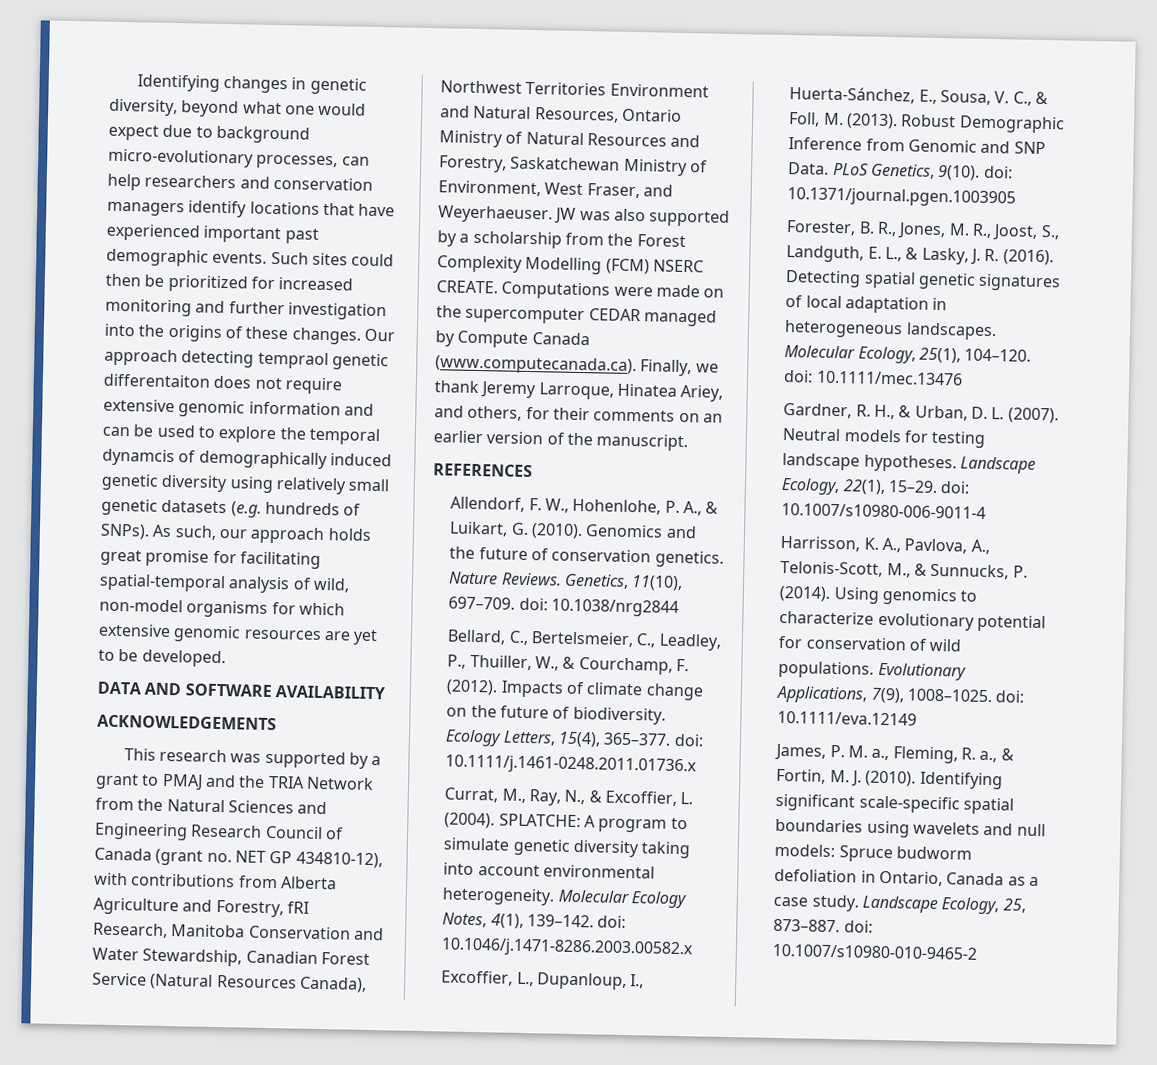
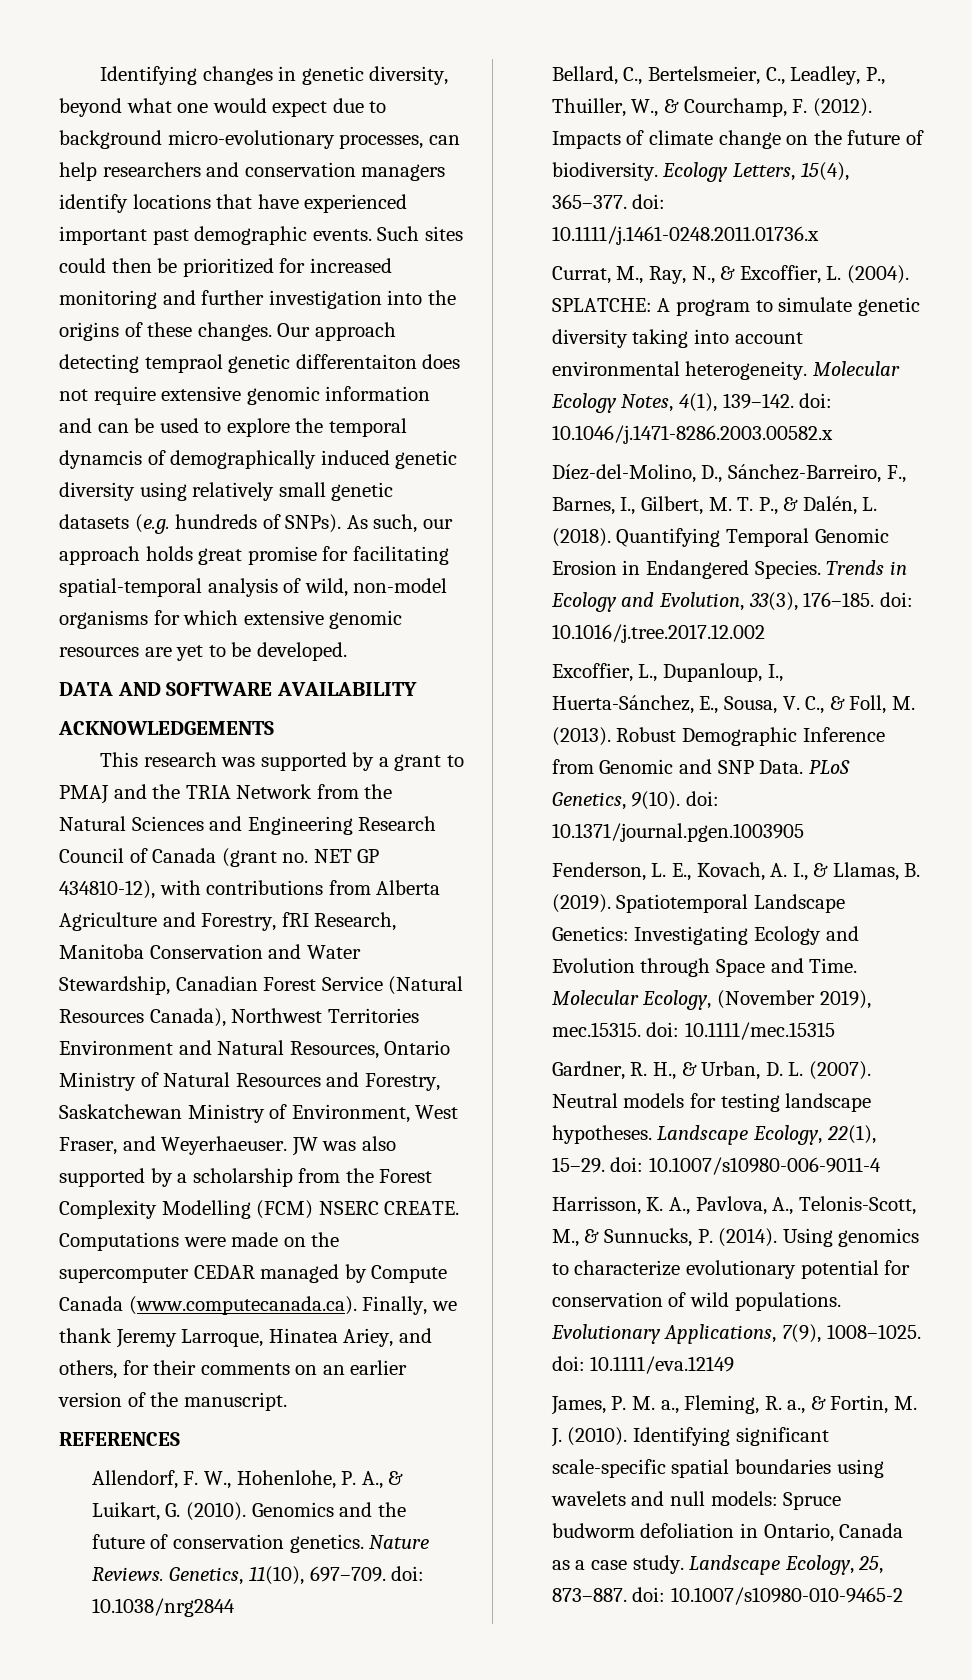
(695, 948) none -> [551,464,906,483] [551,496,878,515] [551,528,889,547] [551,560,907,579] [550,592,913,612] [551,624,765,643] // Díez-del-Molino, D., Sánchez-Barreiro, F., Barnes, I., Gilbert, M. T. P., & Dalén, L. (2018). Quantifying Temporal Genomic Erosion in Endangered Species. Trends in Ecology and Evolution, 33(3), 176–185. doi: 10.1016/j.tree.2017.12.002
[786,220,1060,241] [786,245,1054,266] [785,270,1062,292] [785,295,948,314] [784,319,997,341] [784,344,1032,364] [783,369,963,386] Forester, B. R., Jones, M. R., Joost, S., Landguth, E. L., & Lasky, J. R. (2016). Detecting spatial genetic signatures of local adaptation in heterogeneous landscapes. Molecular Ecology, 25(1), 104–120. doi: 10.1111/mec.13476 -> [551,862,921,881] [551,894,845,913] [551,926,859,945] [551,958,858,977] [551,990,871,1010] [551,1022,835,1040] Fenderson, L. E., Kovach, A. I., & Llamas, B. (2019). Spatiotemporal Landscape Genetics: Investigating Ecology and Evolution through Space and Time. Molecular Ecology, (November 2019), mec.15315. doi: 10.1111/mec.15315

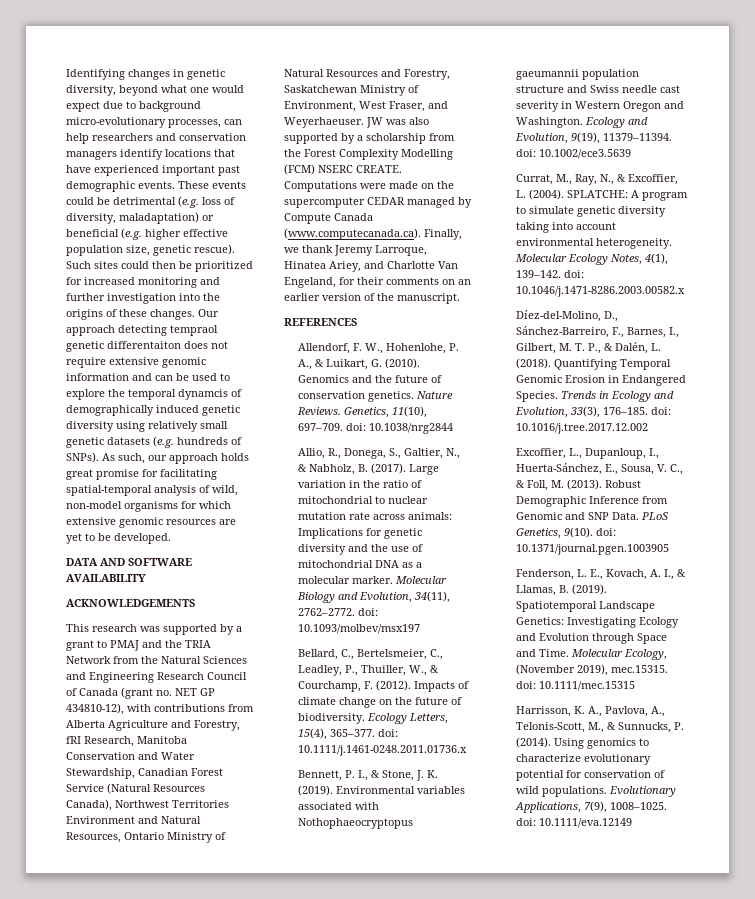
(372, 235) none -> [178,181,246,189] [66,196,235,208] [66,212,214,224] [66,228,228,240] [66,244,235,256] These events could be detrimental (e.g. loss of diversity, maladaptation) or beneficial (e.g. higher effective population size, genetic rescue).
[59,1360,117,1379] others, -> [387,261,458,269] [284,277,336,288] Charlotte Van Engeland,
(235, 1607) none -> [298,448,461,459] [298,463,440,475] [298,480,423,488] [298,496,429,504] [298,512,453,520] [298,528,423,539] [298,544,424,555] [298,560,423,568] [298,576,448,584] [297,591,451,603] [298,608,379,616] [298,624,421,634] // Allio, R., Donega, S., Galtier, N., & Nabholz, B. (2017). Large variation in the ratio of mitochondrial to nuclear mutation rate across animals: Implications for genetic diversity and the use of mitochondrial DNA as a molecular marker. Molecular Biology and Evolution, 34(11), 2762–2772. doi: 10.1093/molbev/msx197
(819, 235) none -> [298,770,439,781] [298,785,466,796] [298,802,380,810] [298,818,414,829] [516,69,640,80] [516,85,681,93] [516,101,685,112] [516,117,649,128] [515,132,673,144] [516,149,632,159] // Bennett, P. I., & Stone, J. K. (2019). Environmental variables associated with Nothophaeocryptopus gaeumannii population structure and Swiss needle cast severity in Western Oregon and Washington. Ecology and Evolution, 9(19), 11379–11394. doi: 10.1002/ece3.5639
[551,1061,871,1080] [551,1093,872,1112] [551,1125,876,1145] [551,1157,881,1175] // Gardner, R. H., & Urban, D. L. (2007). Neutral models for testing landscape hypotheses. Landscape Ecology, 22(1), 15–29. doi: 10.1007/s10980-006-9011-4 -> (636, 686) none
[550,1395,917,1415] [550,1427,829,1447] [551,1459,884,1478] [550,1491,842,1510] [551,1523,904,1542] [551,1555,884,1575] [551,1587,903,1605] // James, P. M. a., Fleming, R. a., & Fortin, M. J. (2010). Identifying significant scale-specific spatial boundaries using wavelets and null models: Spruce budworm defoliation in Ontario, Canada as a case study. Landscape Ecology, 25, 873–887. doi: 10.1007/s10980-010-9465-2 -> (633, 823) none

